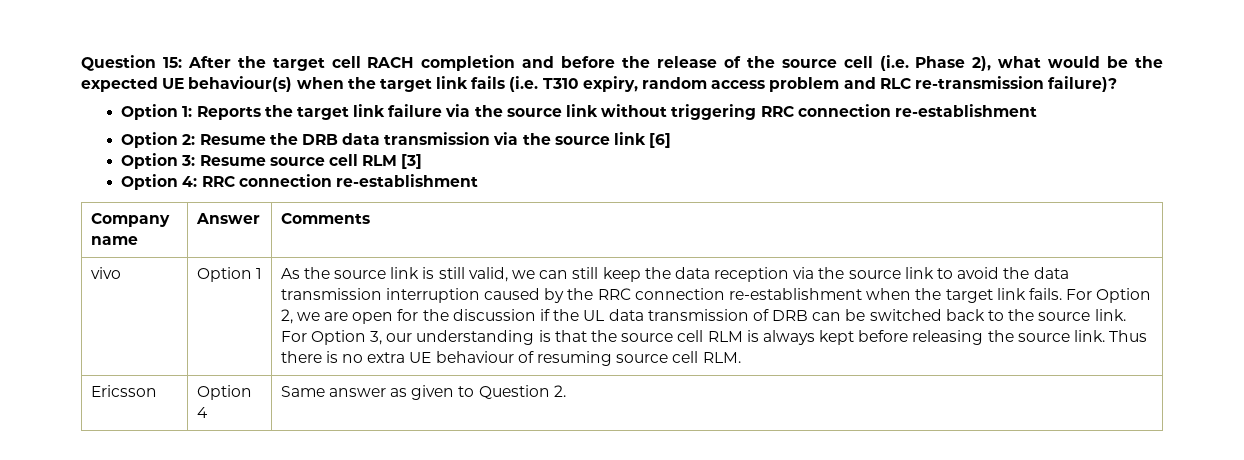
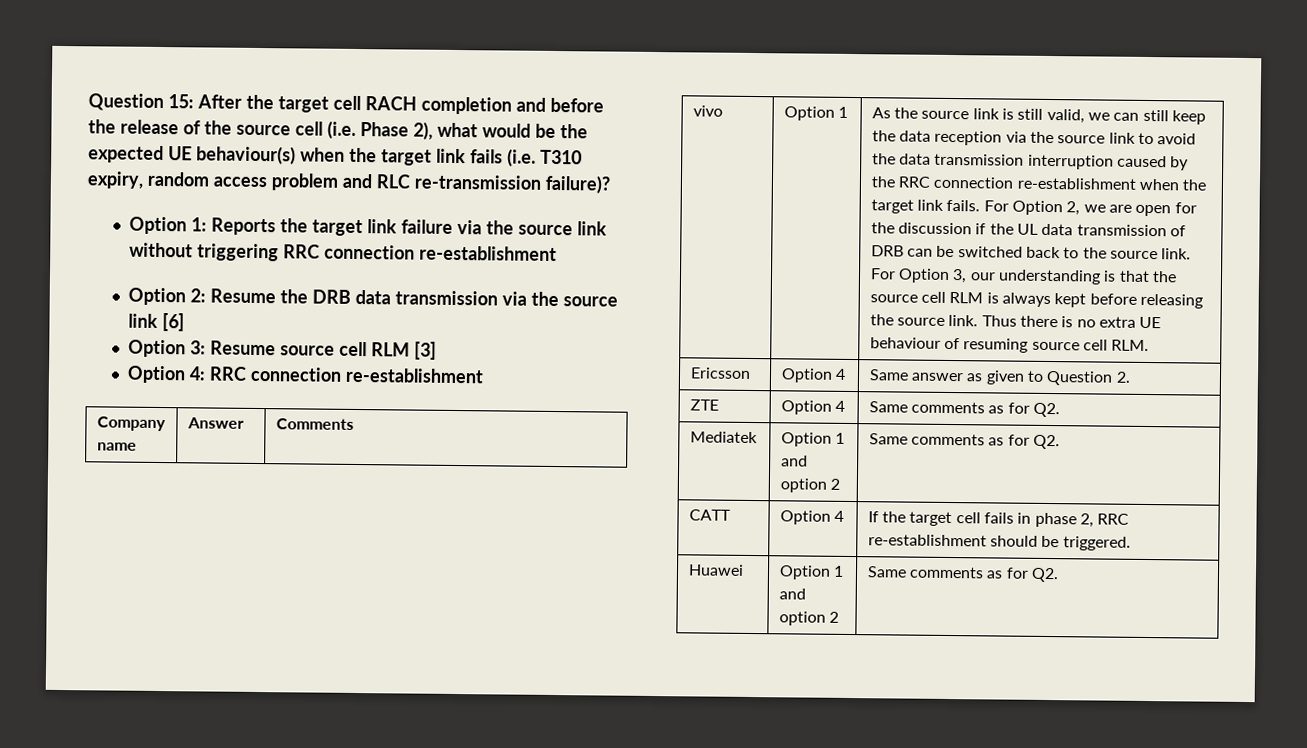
(566, 391) none -> [689,399,719,411] [780,400,845,415] [868,401,1060,418] [689,431,758,444] [780,432,845,447] [780,455,808,467] [779,478,840,493] [868,433,1060,450] [688,509,731,521] [779,510,844,525] [867,511,1130,528] [867,534,1131,551] [687,564,744,576] [778,565,844,580] [778,588,806,600] [778,611,839,626] [866,566,1059,583] // ZTE | Option 4 | Same comments as for Q2. // Mediatek | Option 1 and option 2 | Same comments as for Q2. // CATT | Option 4 | If the target cell fails in phase 2, RRC re-establishment should be triggered. // Huawei | Option 1 and option 2 | Same comments as for Q2.

